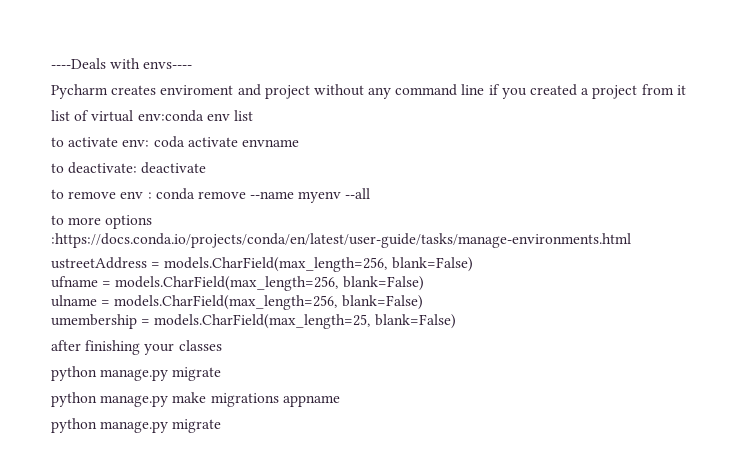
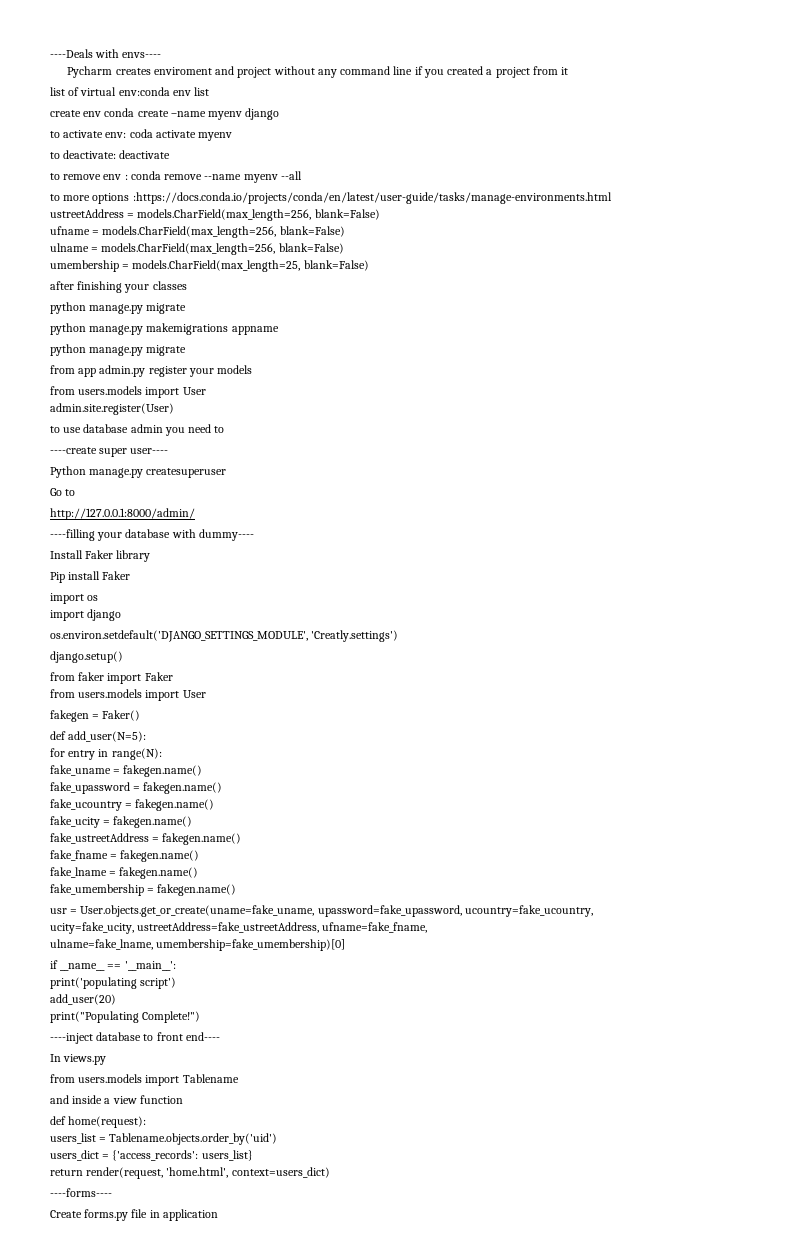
(253, 115) none -> [50,108,280,120] // create env conda create –name myenv django
[241,139,299,147] envname -> [198,132,233,141] myenv
[172,392,279,407] make migrations -> [146,323,229,335] makemigrations
(222, 426) none -> [50,365,253,377] [50,386,206,398] [50,403,174,415] [50,424,225,436] [50,447,169,457] [50,466,227,478] [50,488,76,496] [50,508,195,520] [50,529,254,541] [50,550,151,562] [50,571,131,583] [50,593,99,604] [50,609,122,621] [50,630,399,642] [50,651,123,663] [50,672,173,684] [50,689,206,701] [50,710,141,722] [50,731,147,742] [50,748,162,760] [50,765,203,777] [50,782,223,794] [50,799,215,811] [50,816,193,828] [50,833,242,845] [50,850,200,862] [50,867,199,879] [50,884,237,896] [50,905,593,917] [50,922,428,934] [50,939,346,951] [50,960,176,971] [50,977,177,989] [50,994,116,1005] [50,1011,201,1023] [50,1032,220,1044] [50,1054,107,1065] [50,1074,239,1086] [50,1095,183,1104] [50,1116,147,1128] [50,1133,278,1145] [50,1150,253,1161] [50,1167,330,1179] [50,1188,112,1197] [50,1209,218,1221] // from app admin.py register your models // from users.models import User // admin.site.register(User) // to use database admin you need to // ----create super user---- // Python manage.py createsuperuser // Go to // http://127.0.0.1:8000/admin/ // ----filling your database with dummy---- // Install Faker library // Pip install Faker // import os // import django // os.environ.setdefault('DJANGO_SETTINGS_MODULE', 'Creatly.settings') // django.setup() // from faker import Faker // from users.models import User // fakegen = Faker() // def add_user(N=5): // for entry in range(N): // fake_uname = fakegen.name() // fake_upassword = fakegen.name() // fake_ucountry = fakegen.name() // fake_ucity = fakegen.name() // fake_ustreetAddress = fakegen.name() // fake_fname = fakegen.name() // fake_lname = fakegen.name() // fake_umembership = fakegen.name() // usr = User.objects.get_or_create(uname=fake_uname, upassword=fake_upassword, ucountry=fake_ucountry, // ucity=fake_ucity, ustreetAddress=fake_ustreetAddress, ufname=fake_fname, // ulname=fake_lname, umembership=fake_umembership)[0] // if __name__ == '__main__': // print('populating script') // add_user(20) // print("Populating Complete!") // ----inject database to front end---- // In views.py // from users.models import Tablename // and inside a view function // def home(request): // users_list = Tablename.objects.order_by('uid') // users_dict = {'access_records': users_list} // return render(request, 'home.html', context=users_dict) // ----forms---- // Create forms.py file in application

